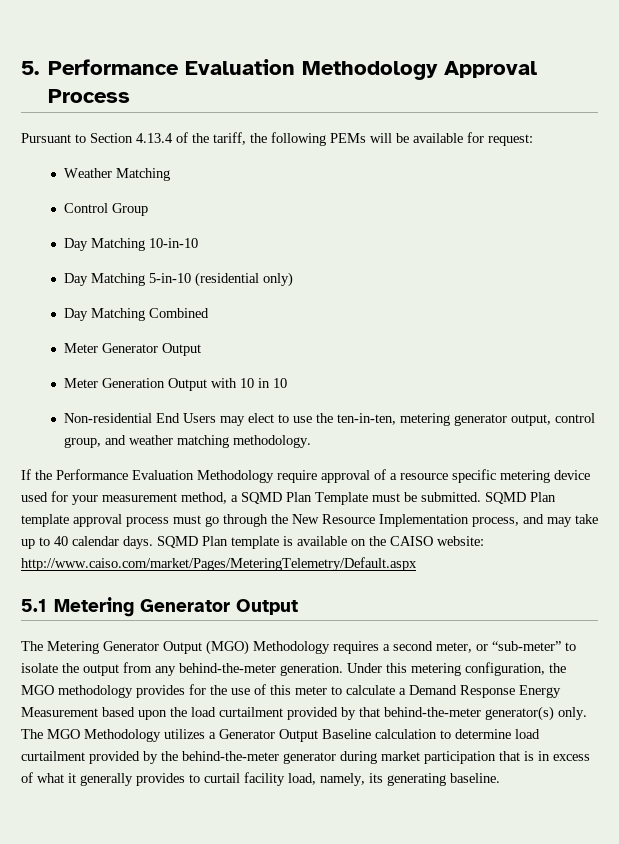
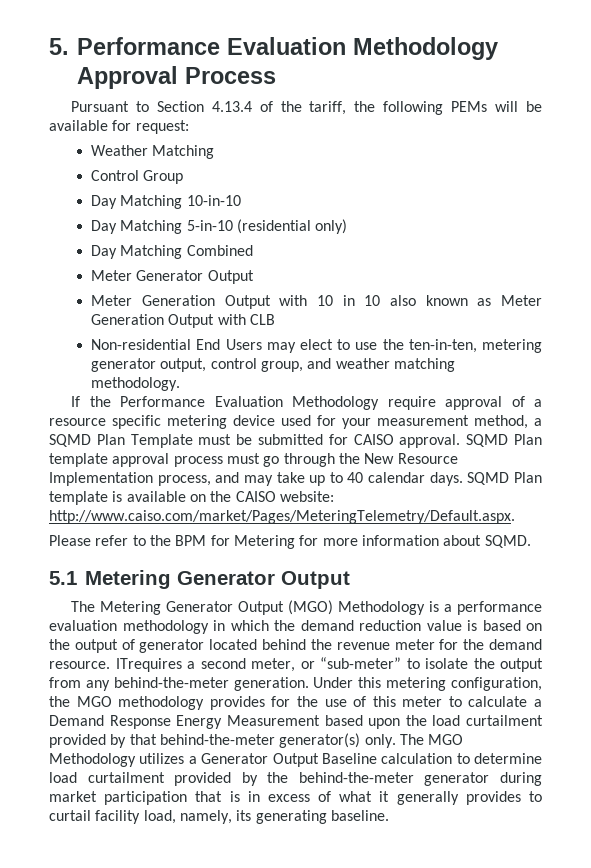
(287, 383) none -> [389,295,543,306] [91,314,276,328] also known as Meter Generation Output with CLB
[421,492,481,502] submitted. -> [258,434,461,448] submitted for CAISO approval.
[21,557,417,571] http://www.caiso.com/market/Pages/MeteringTelemetry/Default.aspx -> [49,510,515,524] [49,535,531,549] http://www.caiso.com/market/Pages/MeteringTelemetry/Default.aspx. // Please refer to the BPM for Metering for more information about SQMD.
[333,641,379,654] requires -> [429,601,543,615] [49,620,542,634] [49,639,542,653] [49,658,182,672] is a performance evaluation methodology in which the demand reduction value is based on the output of generator located behind the revenue meter for the demand resource. ITrequires

